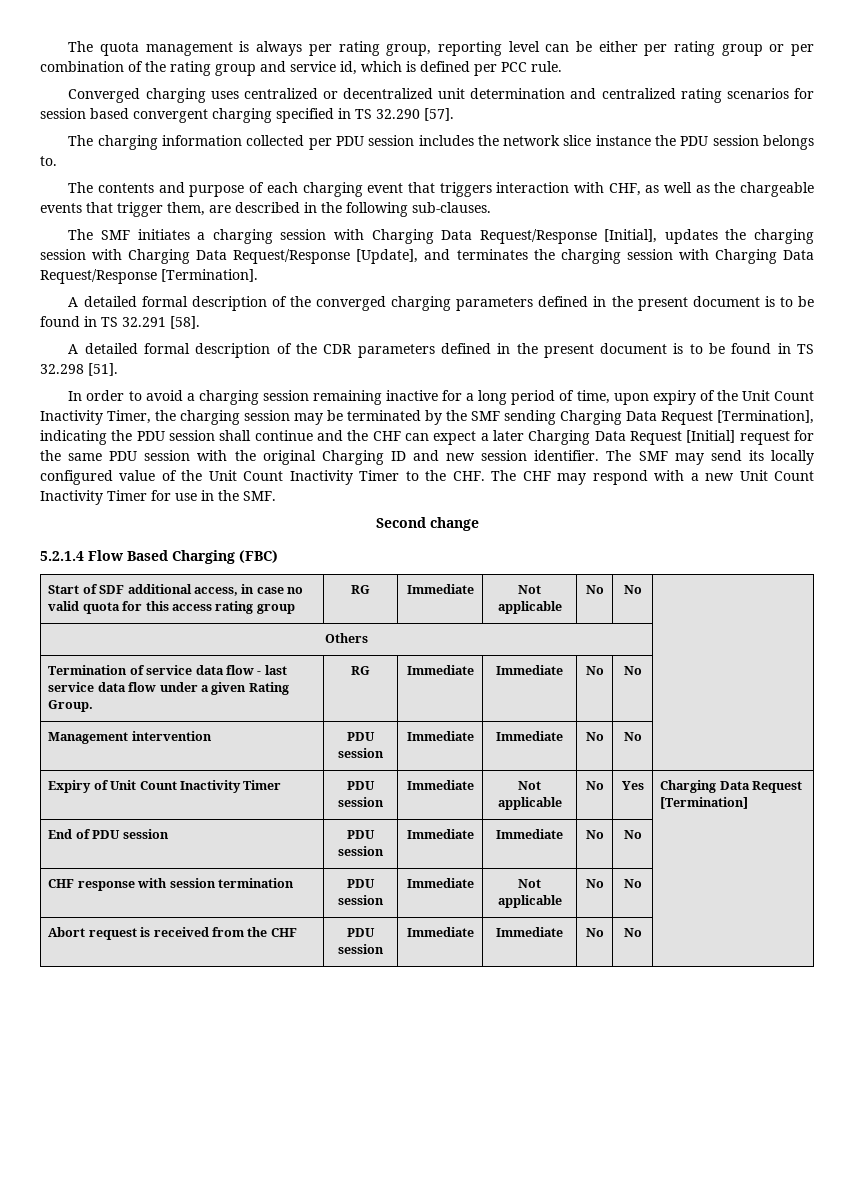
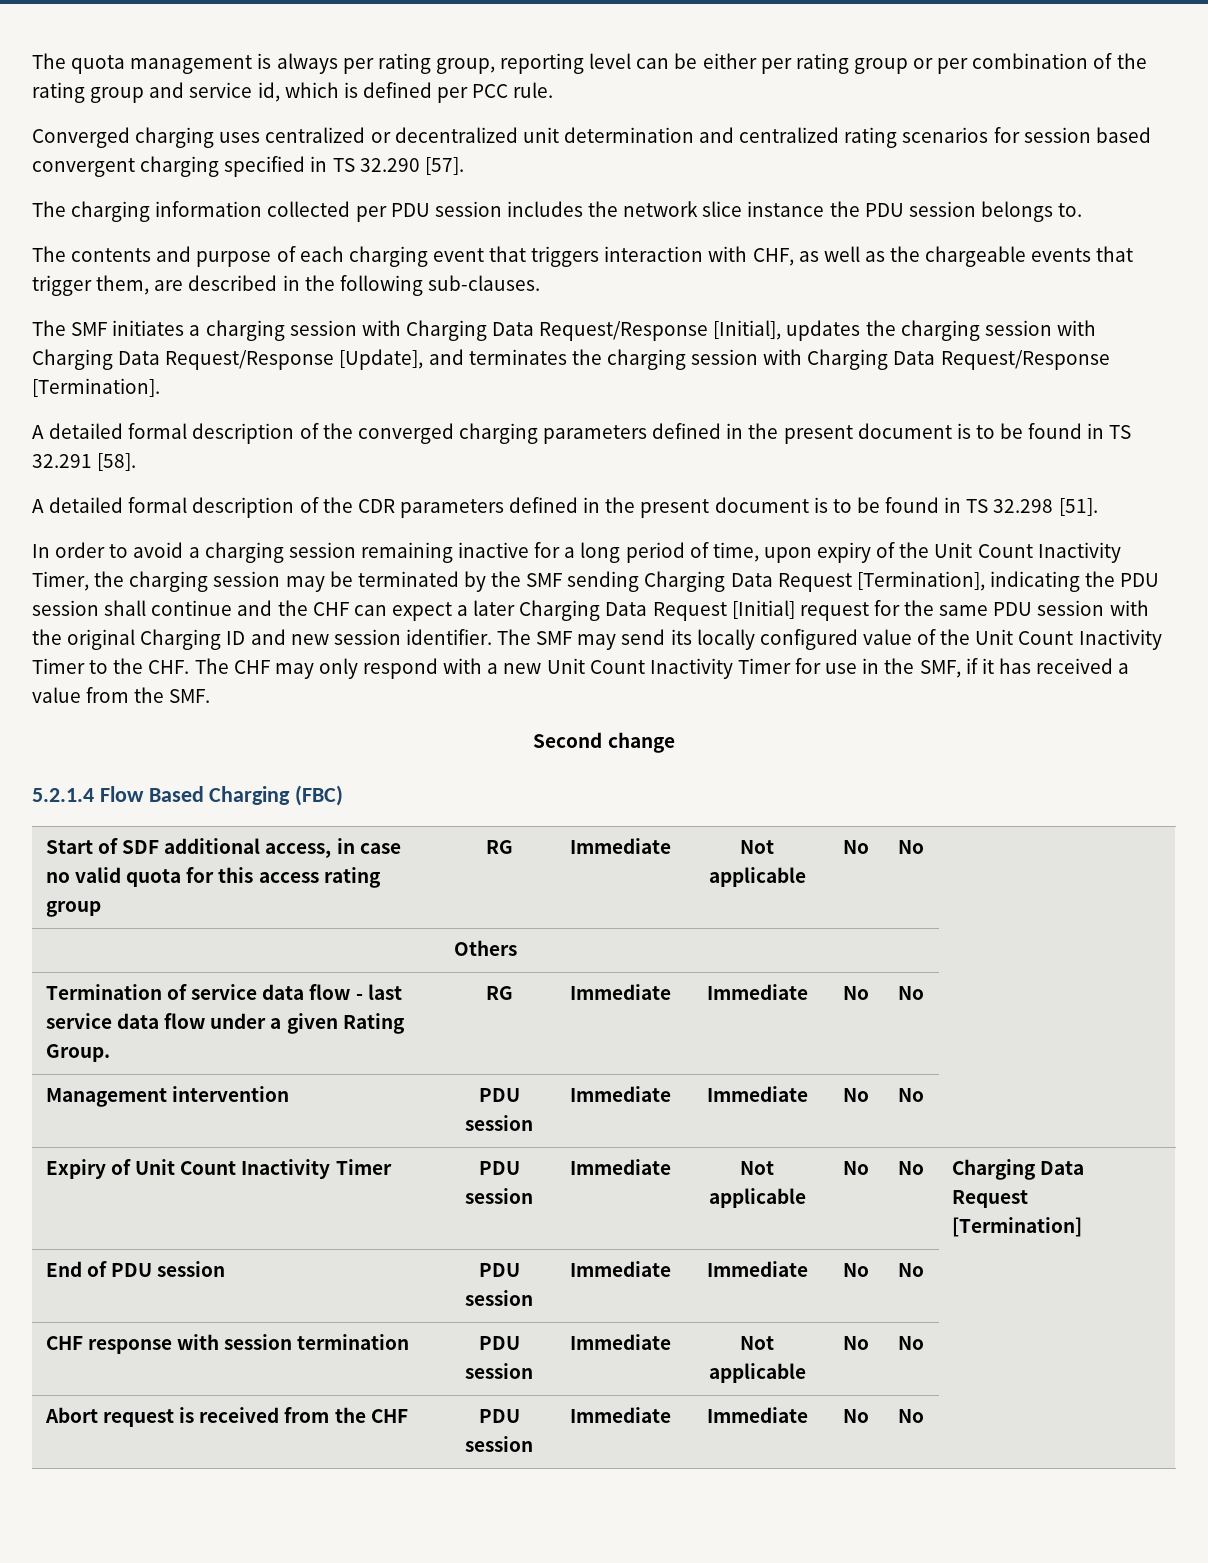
(587, 479) none -> [318,658,358,679] only
(239, 495) none -> [919,658,1130,678] [32,687,165,703] SMF, if it has received a value from the
[621,781,644,790] Yes -> [898,1161,924,1175] No

